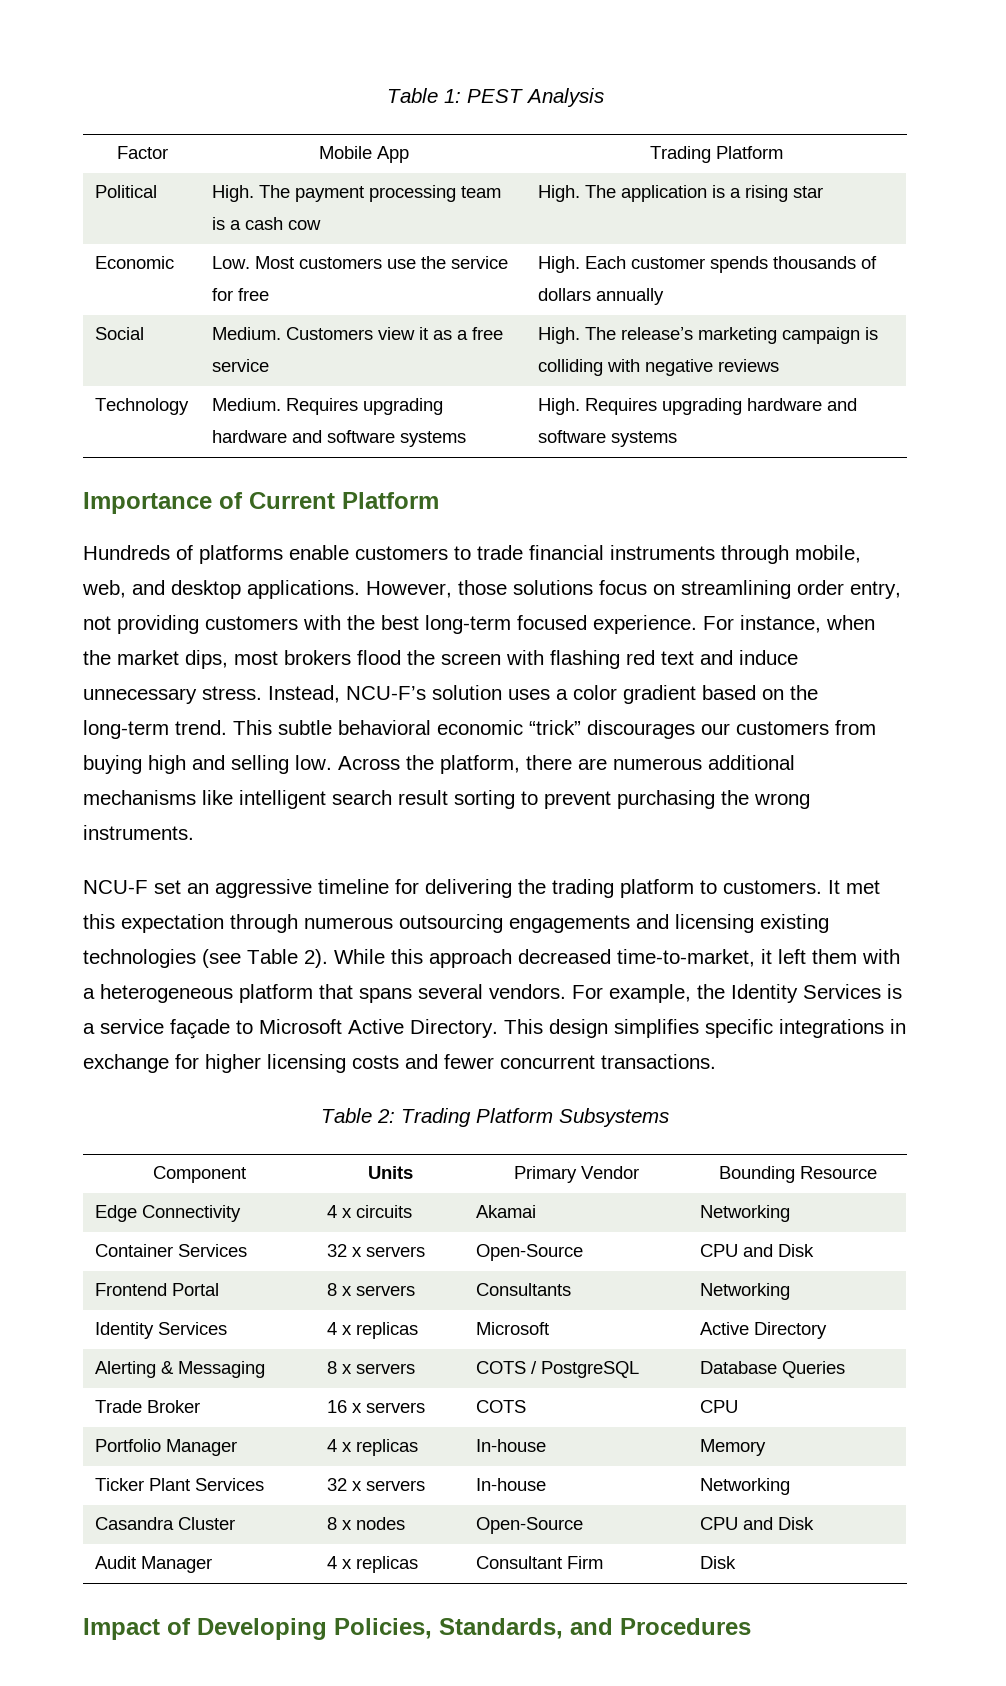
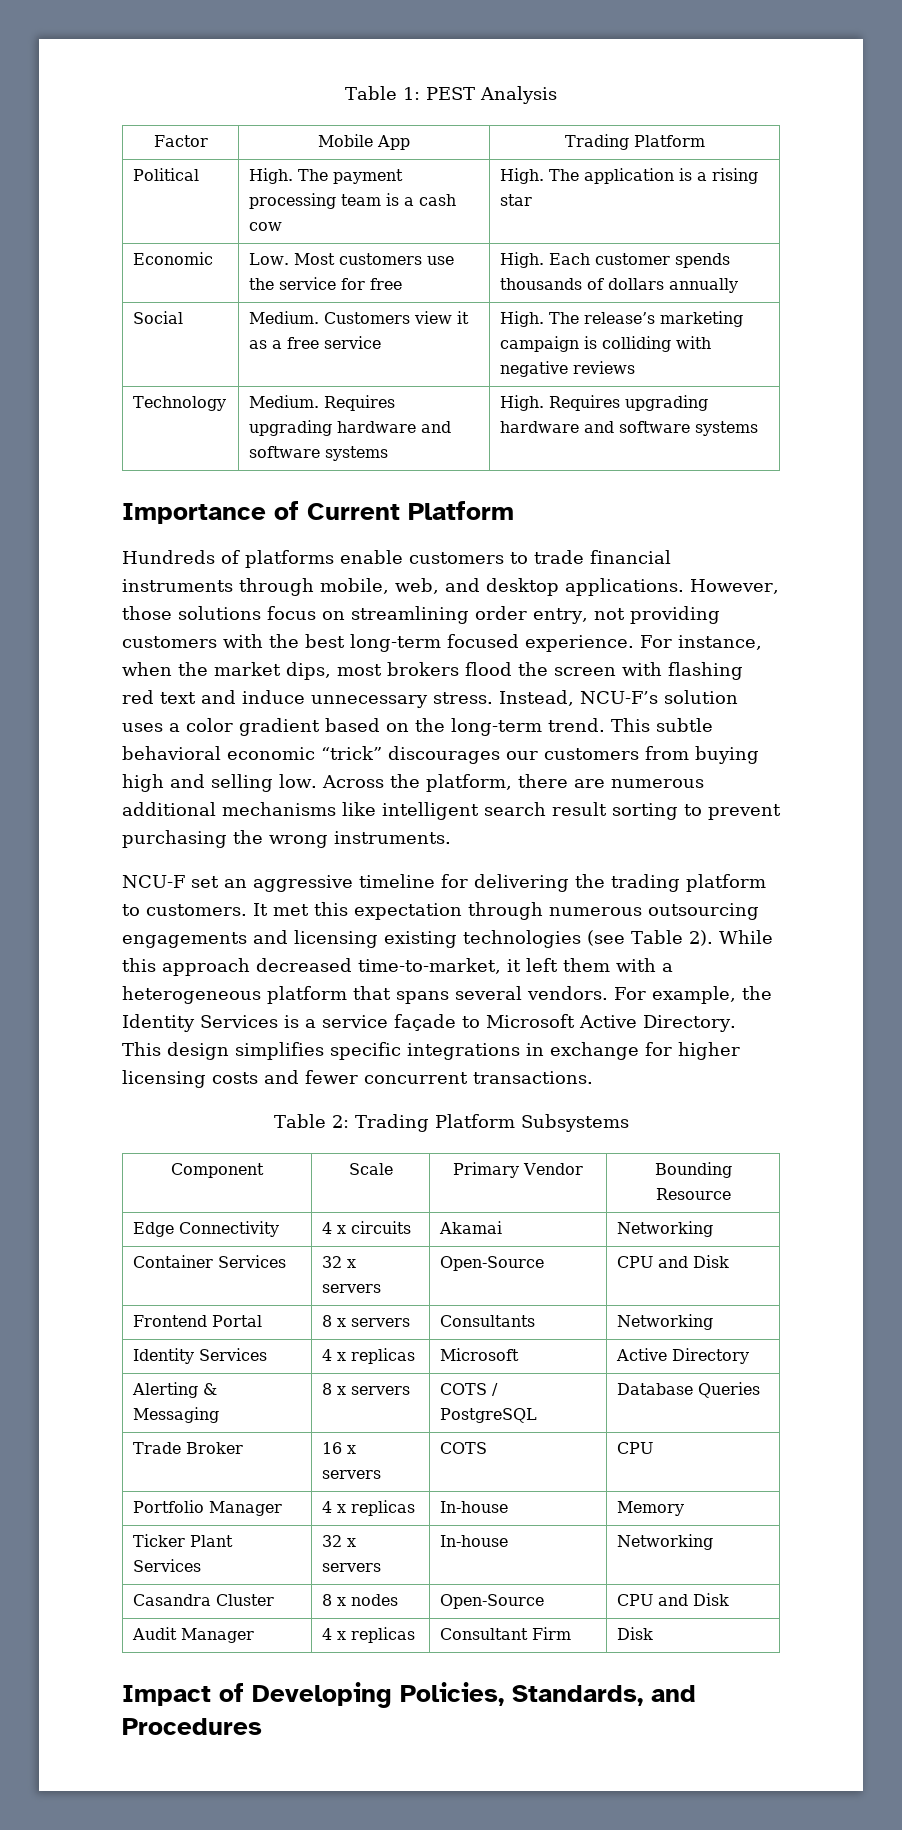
[367,1166,413,1179] Units -> [348,1163,393,1175] Scale

